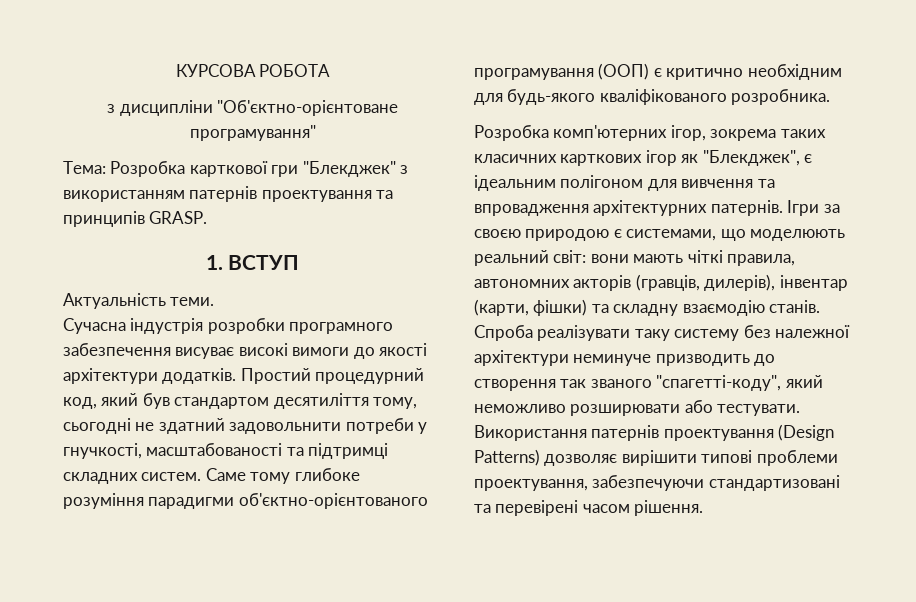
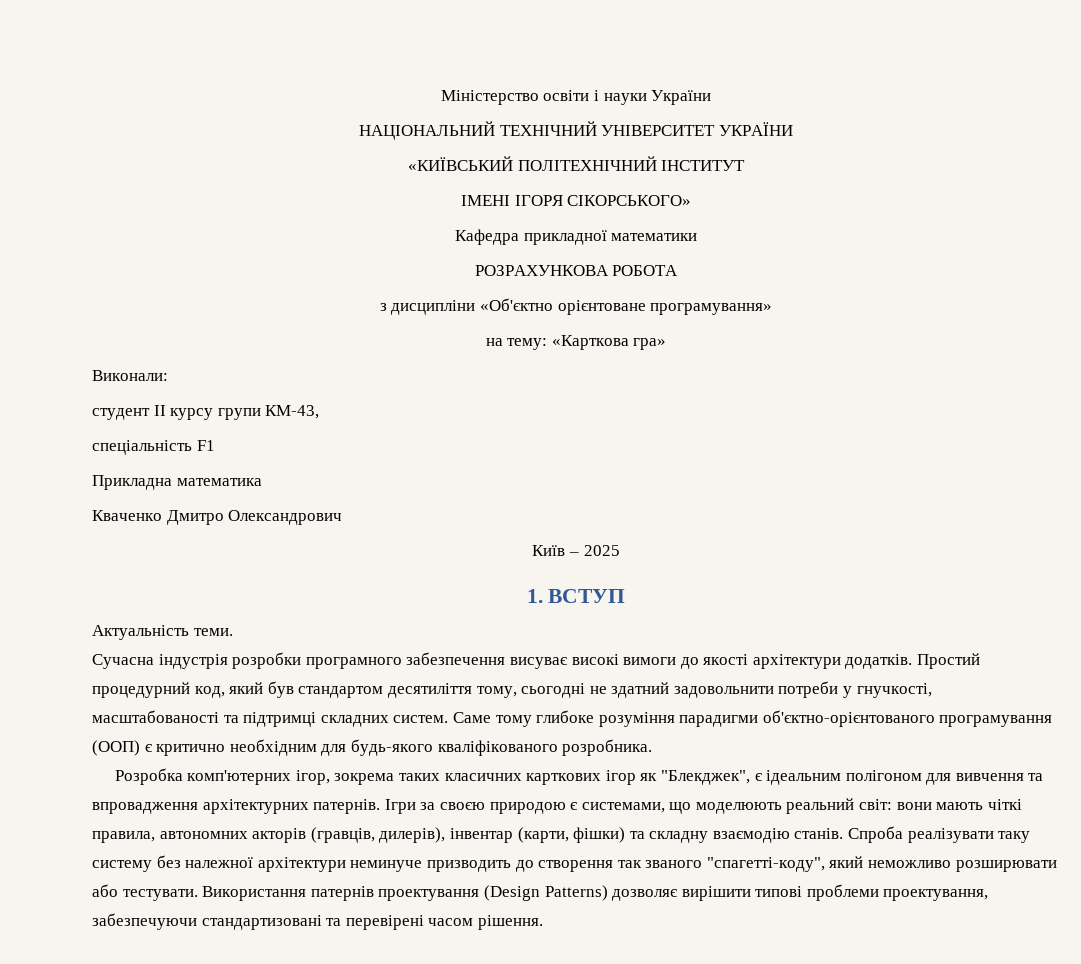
[175,64,331,77] [107,100,398,116] [189,125,316,141] [63,161,409,177] [63,186,394,202] [63,211,208,227] КУРСОВА РОБОТА // з дисципліни "Об'єктно-орієнтоване програмування" // Тема: Розробка карткової гри "Блекджек" з використанням патернів проектування та принципів GRASP. -> [440,90,712,105] [359,121,793,140] [407,156,746,171] [460,195,692,206] [454,229,698,245] [474,265,679,276] [379,298,773,315] [485,335,667,350] [92,370,168,381] [92,405,320,420] [92,440,215,455] [92,475,262,490] [92,510,343,525] [532,545,620,556] Міністерство освіти і науки України // НАЦІОНАЛЬНИЙ ТЕХНІЧНИЙ УНІВЕРСИТЕТ УКРАЇНИ // «КИЇВСЬКИЙ ПОЛІТЕХНІЧНИЙ ІНСТИТУТ // ІМЕНІ ІГОРЯ СІКОРСЬКОГО» // Кафедра прикладної математики // РОЗРАХУНКОВА РОБОТА // з дисципліни «Об'єктно орієнтоване програмування» // на тему: «Карткова гра» // Виконали: // студент IІ курсу групи КМ-43, // спеціальність F1 // Прикладна математика // Кваченко Дмитро Олександрович // Київ – 2025

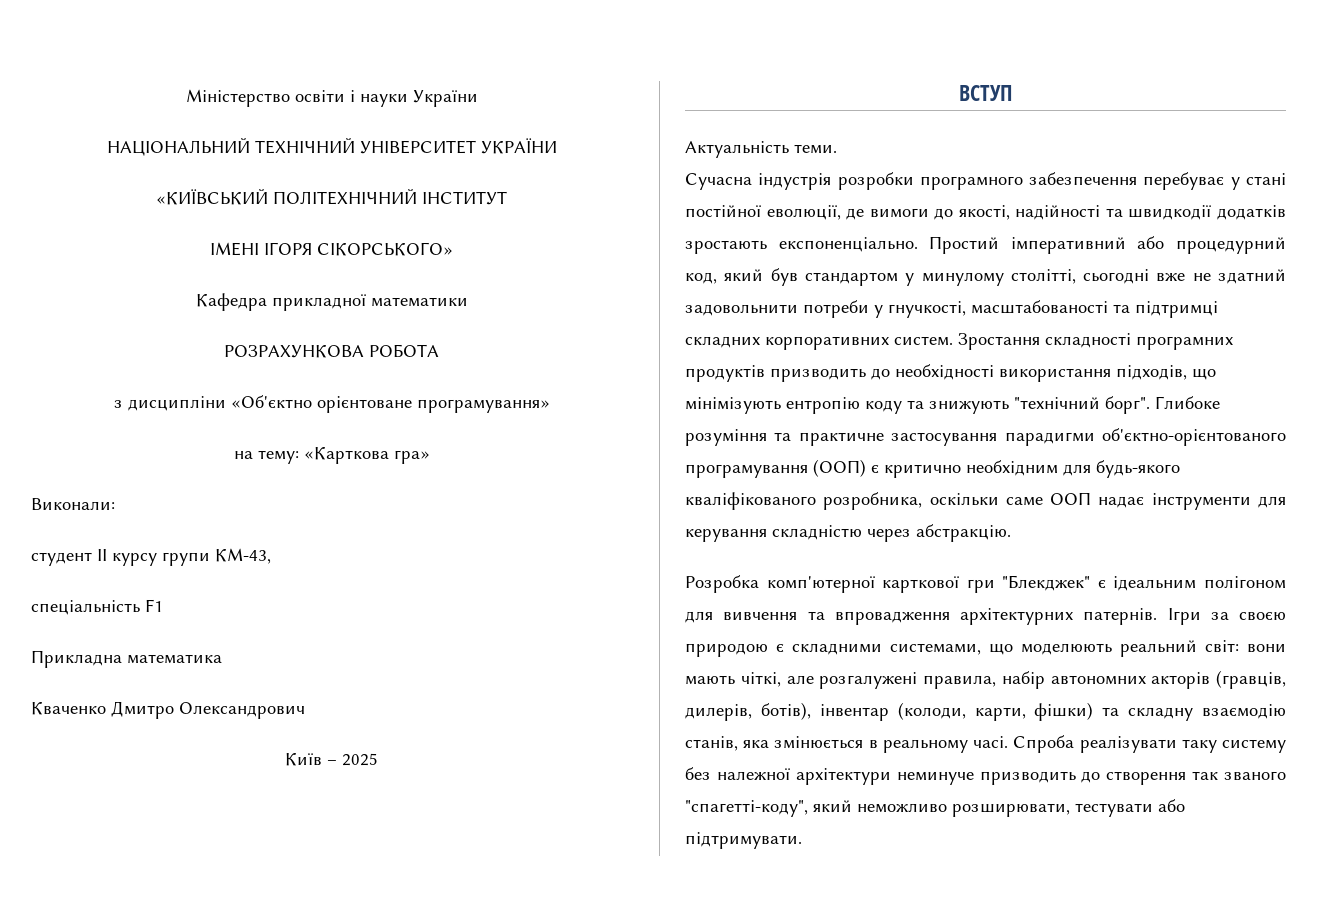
[526,589,543,603] 1. -> (378, 759) none
[509,653,981,669] висуває високі вимоги до якості архітектури додатків. Простий -> [1143,172,1286,190] [685,205,1286,220] [685,236,1165,254] перебуває у стані постійної еволюції, де вимоги до якості, надійності та швидкодії додатків зростають експоненціально. Простий імперативний або
[387,683,586,698] десятиліття тому, сьогодні -> [905,269,1186,286] у минулому столітті, сьогодні вже
[393,710,675,727] систем. Саме тому глибоке розуміння -> [765,333,1233,350] [685,364,1216,382] [685,396,1220,414] [685,429,998,446] корпоративних систем. Зростання складності програмних продуктів призводить до необхідності використання підходів, що мінімізують ентропію коду та знижують "технічний борг". Глибоке розуміння та практичне застосування
[562,739,653,756] [114,768,750,785] розробника. // Розробка комп'ютерних ігор, зокрема таких класичних карткових ігор як "Блекджек", -> [823,492,1286,510] [685,524,1011,542] [685,575,1091,593] розробника, оскільки саме ООП надає інструменти для керування складністю через абстракцію. // Розробка комп'ютерної карткової гри "Блекджек"
(579, 806) none -> [792,643,882,655] складними
[987,799,1022,810] [92,827,844,843] чіткі правила, автономних акторів (гравців, дилерів), інвентар (карти, фішки) та складну взаємодію станів. -> [740,670,1286,689] [685,702,1286,721] [685,736,1009,753] чіткі, але розгалужені правила, набір автономних акторів (гравців, дилерів, ботів), інвентар (колоди, карти, фішки) та складну взаємодію станів, яка змінюється в реальному часі.
[955,860,1057,872] [92,884,989,901] [92,913,543,930] розширювати або тестувати. Використання патернів проектування (Design Patterns) дозволяє вирішити типові проблеми проектування, забезпечуючи стандартизовані та перевірені часом рішення. -> [952,799,1185,817] [685,832,802,849] розширювати, тестувати або підтримувати.

